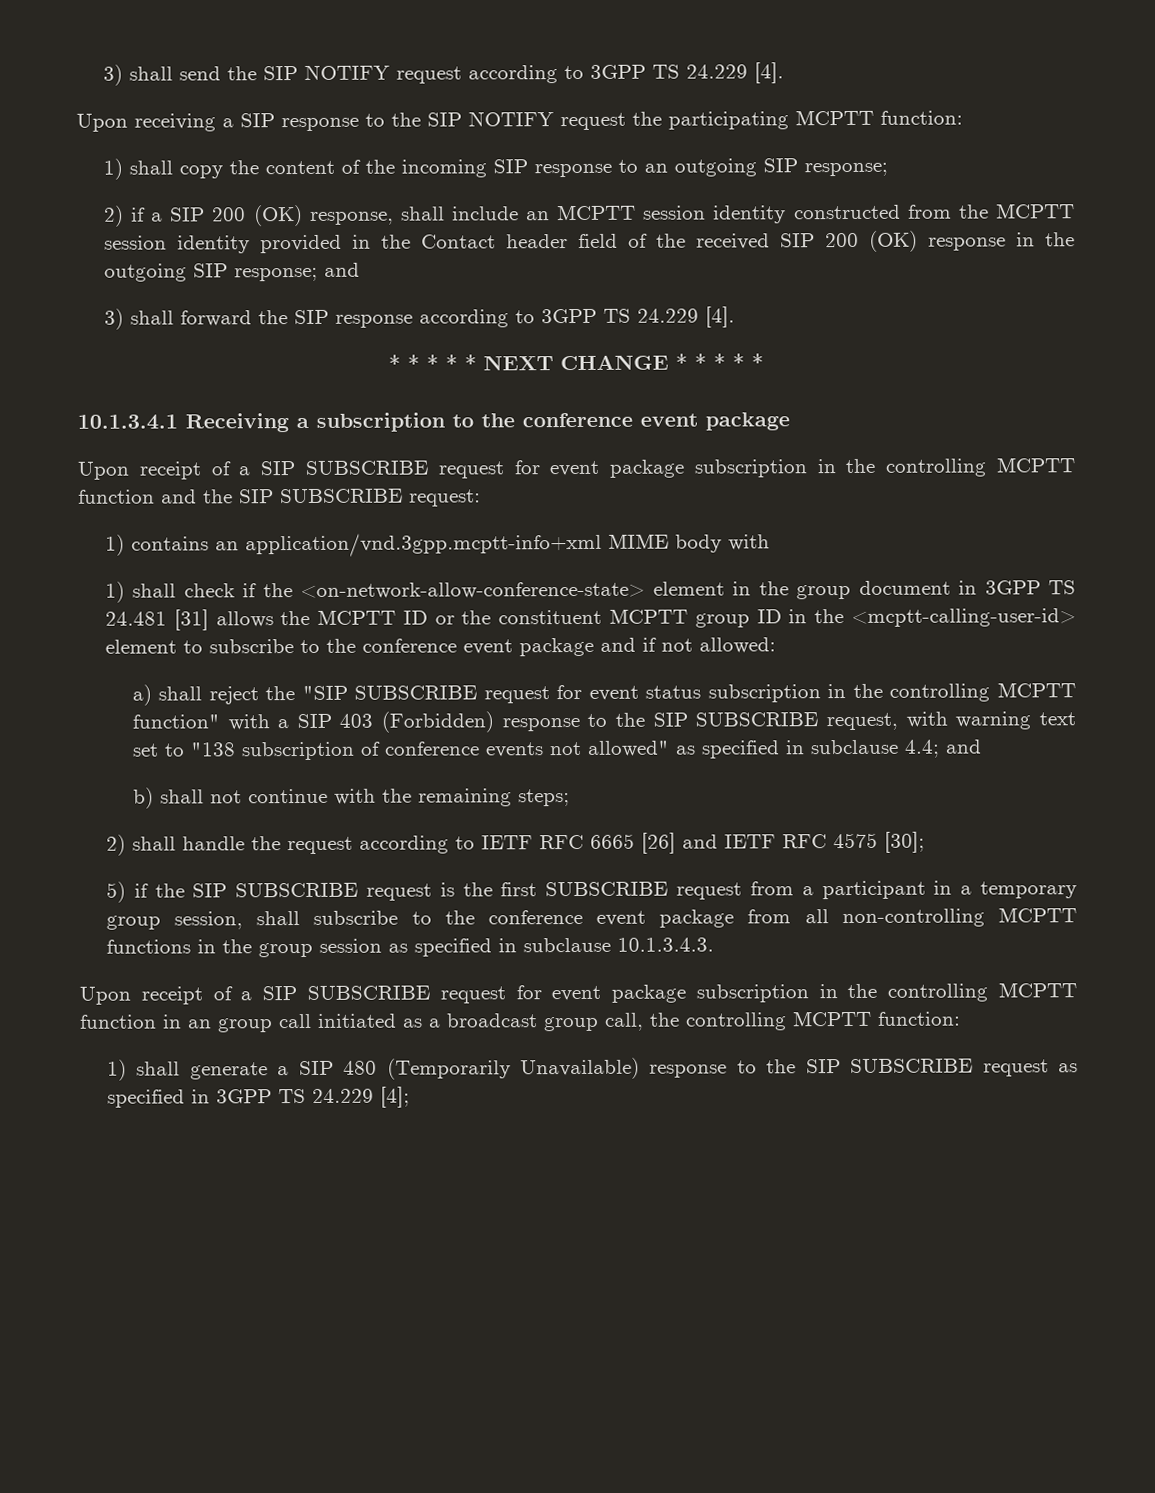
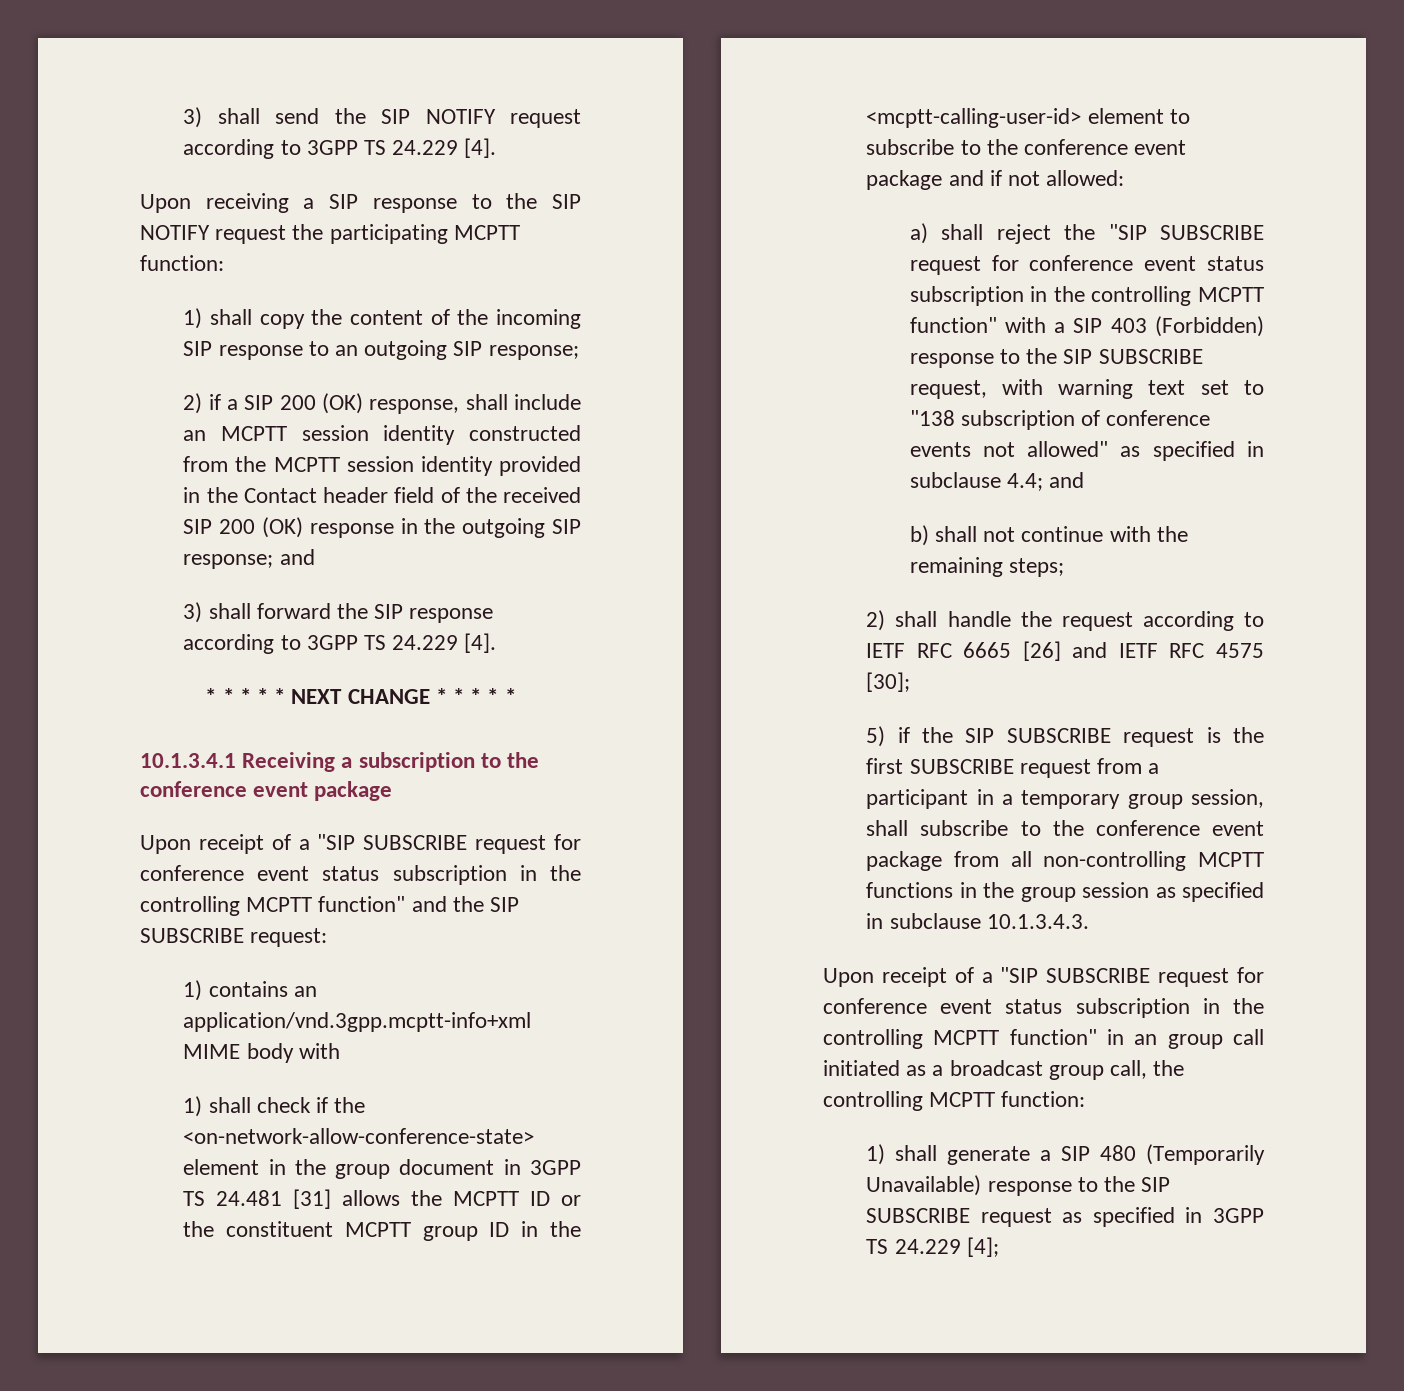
[260,457,1076,479] [78,489,155,504] SIP SUBSCRIBE request for event package subscription in the controlling MCPTT function -> [317,834,581,854] [140,865,581,885] [140,896,406,916] "SIP SUBSCRIBE request for conference event status subscription in the controlling MCPTT function"
(583, 692) none -> [1029,255,1134,271] conference
[262,982,1078,1004] [79,1014,157,1029] SIP SUBSCRIBE request for event package subscription in the controlling MCPTT function -> [1000,967,1264,987] [823,998,1264,1018] [823,1029,1097,1049] "SIP SUBSCRIBE request for conference event status subscription in the controlling MCPTT function"

